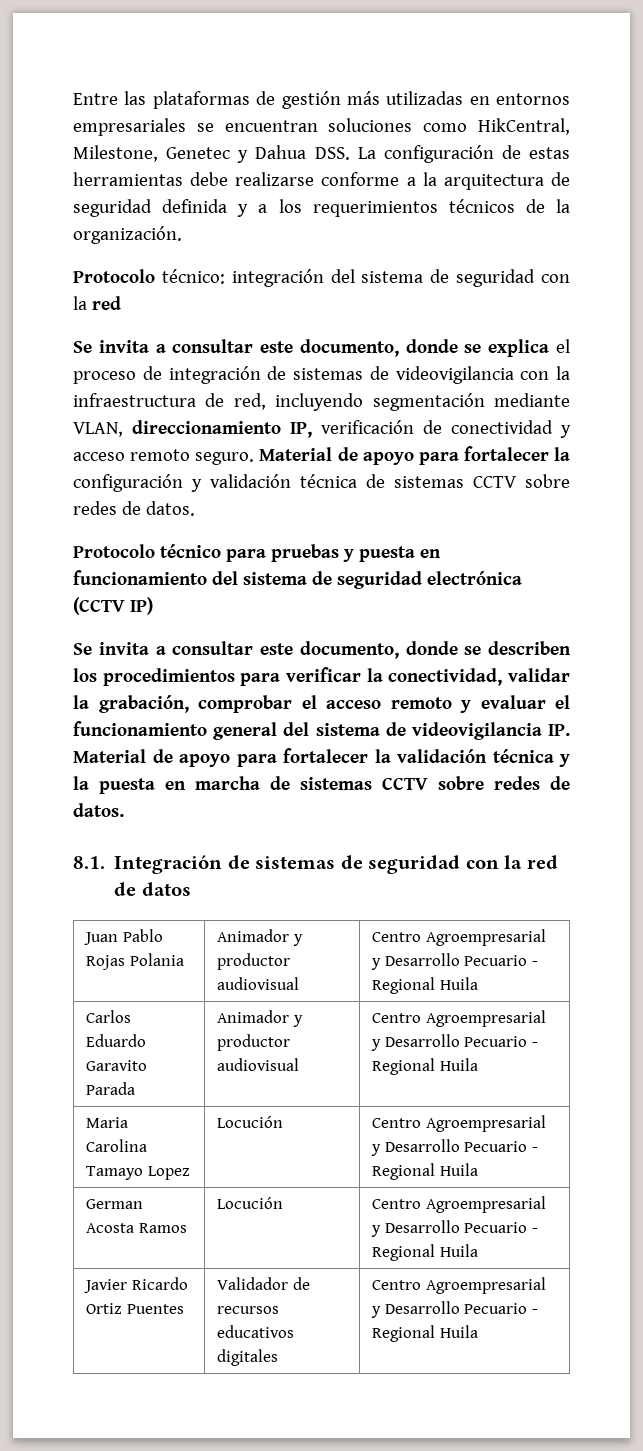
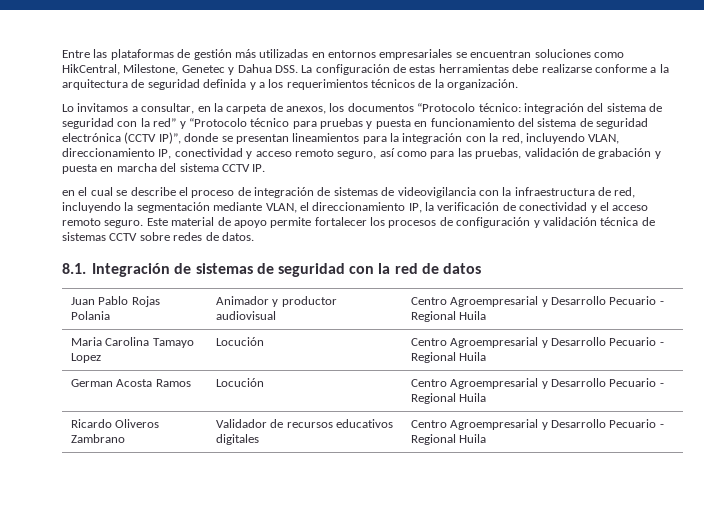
[73,269,155,283] Protocolo -> [62,103,476,114] Lo invitamos a consultar, en la carpeta de anexos, los documentos “Protocolo
[91,296,121,310] [73,339,550,357] red // Se invita a consultar este documento, donde se explica -> [153,118,648,129] [62,132,620,144] [62,148,661,159] [62,163,266,174] [62,187,176,196] red” y “Protocolo técnico para pruebas y puesta en funcionamiento del sistema de seguridad electrónica (CCTV IP)”, donde se presentan lineamientos para la integración con la red, incluyendo VLAN, direccionamiento IP, conectividad y acceso remoto seguro, así como para las pruebas, validación de grabación y puesta en marcha del sistema CCTV IP. // en el cual se describe
(364, 402) none -> [124,202,134,211] la
[132,420,312,438] direccionamiento IP, -> [299,202,434,213] el direccionamiento IP, la
(571, 431) none -> [599,202,609,211] el
[259,446,570,465] Material de apoyo para fortalecer la -> [146,217,453,228] Este material de apoyo permite fortalecer los procesos de
[73,544,441,562] [73,570,522,589] [73,597,153,615] [73,641,571,659] [73,667,570,686] [73,695,570,713] [73,721,570,740] [73,748,570,767] [73,776,570,794] [73,803,124,817] // Protocolo técnico para pruebas y puesta en funcionamiento del sistema de seguridad electrónica (CCTV IP) // Se invita a consultar este documento, donde se describen los procedimientos para verificar la conectividad, validar la grabación, comprobar el acceso remoto y evaluar el funcionamiento general del sistema de videovigilancia IP. Material de apoyo para fortalecer la validación técnica y la puesta en marcha de sistemas CCTV sobre redes de datos. -> (254, 236) none
[86,1010,132,1023] [86,1034,147,1047] [86,1060,148,1071] [86,1082,136,1095] [217,1010,303,1027] [217,1034,291,1051] [217,1058,300,1071] [372,1010,546,1027] [371,1034,538,1051] [372,1058,478,1075] // Carlos Eduardo Garavito Parada | Animador y productor audiovisual | Centro Agroempresarial y Desarrollo Pecuario - Regional Huila -> (487, 315) none
[84,1277,188,1293] [86,1303,184,1314] Javier Ricardo Ortiz Puentes -> [70,419,160,428] [70,434,125,443] Ricardo Oliveros Zambrano

